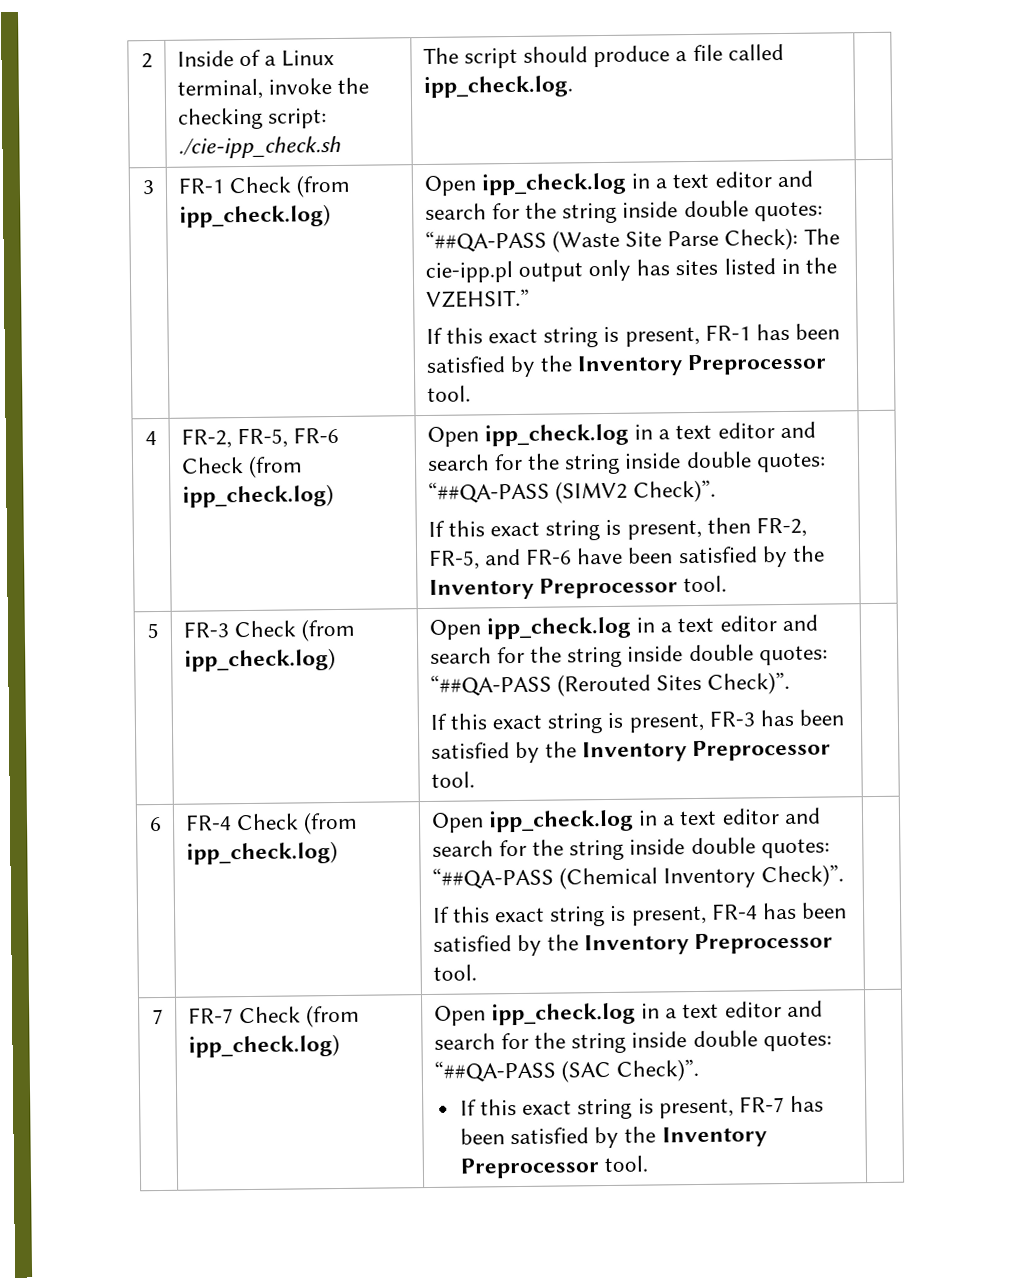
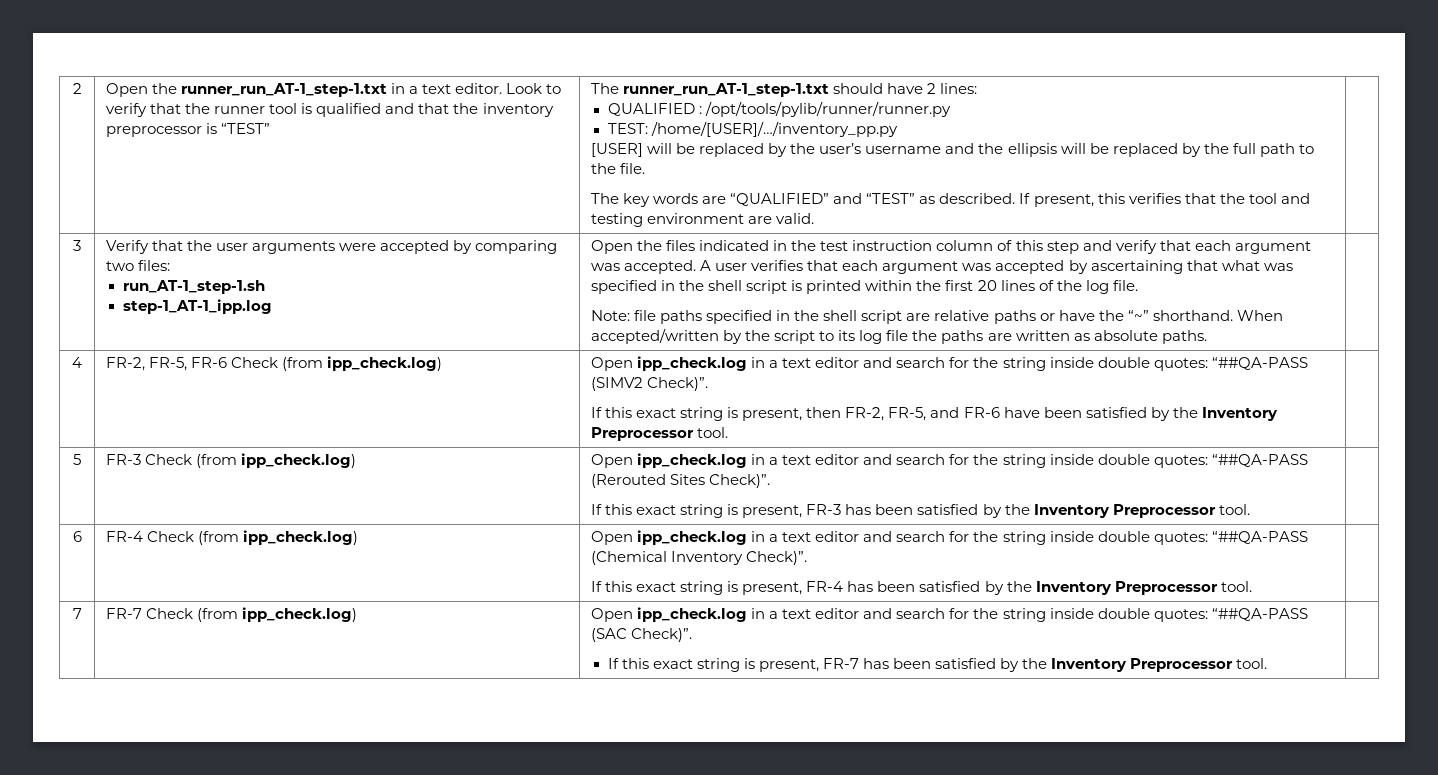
[176,49,335,67] [176,77,369,100] [177,107,327,130] [177,135,341,159] [422,43,784,69] [422,75,573,99] [141,180,155,195] [177,174,351,198] [178,204,331,228] [423,170,813,196] [424,200,823,224] [424,227,840,253] [424,257,837,283] [425,288,530,308] [425,323,841,348] [425,353,828,378] [426,385,471,402] Inside of a Linux terminal, invoke the checking script: ./cie-ipp_check.sh | The script should produce a file called ipp_check.log. | // 3 | FR-1 Check (from ipp_check.log) | Open ipp_check.log in a text editor and search for the string inside double quotes: “##QA-PASS (Waste Site Parse Check): The cie-ipp.pl output only has sites listed in the VZEHSIT.” // If this exact string is present, FR-1 has been satisfied by the Inventory Preprocessor tool. -> [106,83,562,97] [106,103,554,117] [106,123,271,137] [591,83,978,97] [607,101,951,117] [607,121,898,137] [591,143,1314,157] [591,163,646,174] [591,193,1310,207] [591,213,815,227] [73,240,81,251] [106,240,558,254] [106,260,171,271] [122,280,265,294] [122,299,272,314] [591,240,1311,254] [591,260,1293,274] [591,280,1138,294] [591,310,1283,324] [591,328,1207,344] Open the runner_run_AT-1_step-1.txt in a text editor. Look to verify that the runner tool is qualified and that the inventory preprocessor is “TEST” | The runner_run_AT-1_step-1.txt should have 2 lines: // QUALIFIED : /opt/tools/pylib/runner/runner.py // TEST: /home/[USER]/…/inventory_pp.py // [USER] will be replaced by the user’s username and the ellipsis will be replaced by the full path to the file. // The key words are “QUALIFIED” and “TEST” as described. If present, this verifies that the tool and testing environment are valid. | // 3 | Verify that the user arguments were accepted by comparing two files: // run_AT-1_step-1.sh // step-1_AT-1_ipp.log | Open the files indicated in the test instruction column of this step and verify that each argument was accepted. A user verifies that each argument was accepted by ascertaining that what was specified in the shell script is printed within the first 20 lines of the log file. // Note: file paths specified in the shell script are relative paths or have the “~” shorthand. When accepted/written by the script to its log file the paths are written as absolute paths.

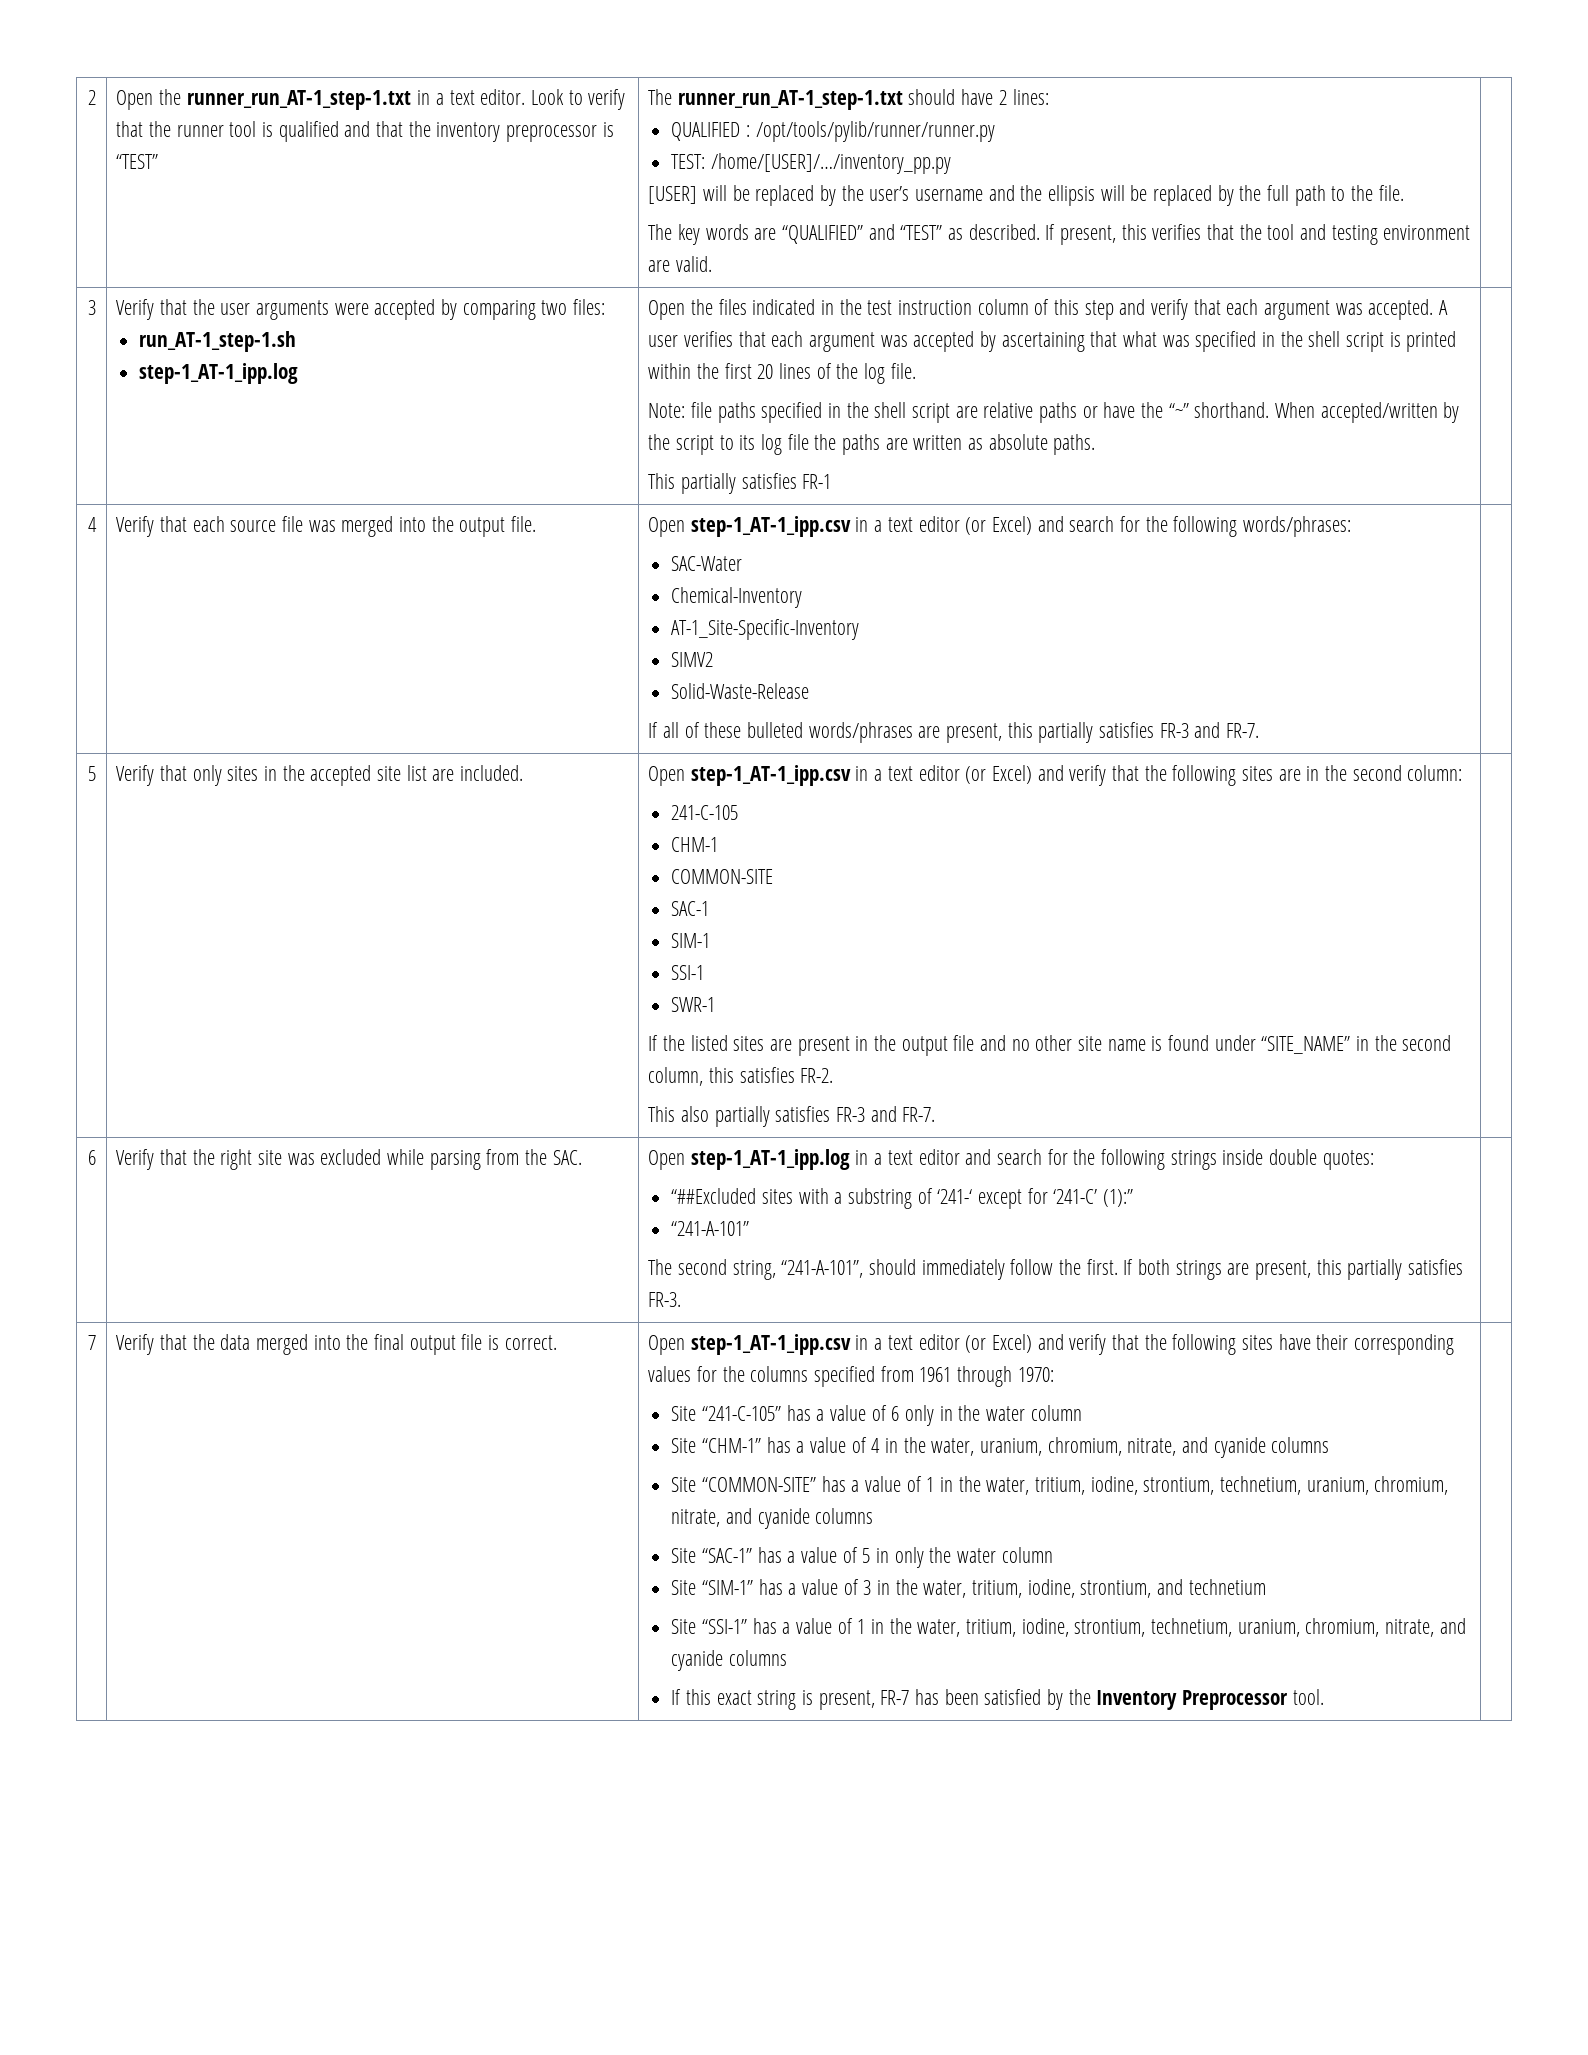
[72,357,82,368] [106,356,443,371] [591,356,1308,371] [591,377,709,391] [591,407,1278,421] [591,427,729,441] [73,454,81,465] [106,453,357,468] [591,453,1308,468] [591,474,771,488] [591,504,1250,518] [72,531,82,542] [106,530,359,545] [591,530,1308,545] [591,551,808,565] [591,581,1252,595] [72,608,82,619] [106,607,358,622] [591,607,1308,622] [591,628,693,642] | // 4 | FR-2, FR-5, FR-6 Check (from ipp_check.log) | Open ipp_check.log in a text editor and search for the string inside double quotes: “##QA-PASS (SIMV2 Check)”. // If this exact string is present, then FR-2, FR-5, and FR-6 have been satisfied by the Inventory Preprocessor tool. | // 5 | FR-3 Check (from ipp_check.log) | Open ipp_check.log in a text editor and search for the string inside double quotes: “##QA-PASS (Rerouted Sites Check)”. // If this exact string is present, FR-3 has been satisfied by the Inventory Preprocessor tool. | // 6 | FR-4 Check (from ipp_check.log) | Open ipp_check.log in a text editor and search for the string inside double quotes: “##QA-PASS (Chemical Inventory Check)”. // If this exact string is present, FR-4 has been satisfied by the Inventory Preprocessor tool. | // 7 | FR-7 Check (from ipp_check.log) | Open ipp_check.log in a text editor and search for the string inside double quotes: “##QA-PASS (SAC Check)”. -> [648,473,832,494] [87,517,97,532] [116,516,536,537] [648,516,1351,537] [671,556,743,571] [671,587,803,608] [671,619,860,640] [671,652,714,667] [671,683,810,699] [648,722,1259,743] [87,766,96,781] [116,765,523,786] [648,765,1463,786] [671,805,739,820] [671,837,719,852] [671,869,774,884] [671,901,710,916] [671,933,711,948] [671,965,705,980] [671,997,716,1012] [648,1035,1452,1056] [648,1067,834,1086] [648,1106,936,1127] [87,1150,96,1165] [116,1149,582,1170] [648,1149,1374,1170] [671,1188,1133,1209] [671,1221,750,1236] [648,1259,1463,1280] [648,1292,682,1307] [87,1335,96,1350] [116,1334,557,1355] [648,1334,1454,1355] [648,1366,1054,1387] [671,1405,1082,1426] [671,1437,1330,1458] [671,1476,1449,1495] [671,1508,874,1529] [671,1547,1053,1568] [671,1579,1266,1598] [671,1618,1466,1637] [671,1650,787,1671] // This partially satisfies FR-1 | // 4 | Verify that each source file was merged into the output file. | Open step-1_AT-1_ipp.csv in a text editor (or Excel) and search for the following words/phrases: // SAC-Water // Chemical-Inventory // AT-1_Site-Specific-Inventory // SIMV2 // Solid-Waste-Release // If all of these bulleted words/phrases are present, this partially satisfies FR-3 and FR-7. | // 5 | Verify that only sites in the accepted site list are included. | Open step-1_AT-1_ipp.csv in a text editor (or Excel) and verify that the following sites are in the second column: // 241-C-105 // CHM-1 // COMMON-SITE // SAC-1 // SIM-1 // SSI-1 // SWR-1 // If the listed sites are present in the output file and no other site name is found under “SITE_NAME” in the second column, this satisfies FR-2. // This also partially satisfies FR-3 and FR-7. | // 6 | Verify that the right site was excluded while parsing from the SAC. | Open step-1_AT-1_ipp.log in a text editor and search for the following strings inside double quotes: // “##Excluded sites with a substring of ‘241-‘ except for ‘241-C’ (1):” // “241-A-101” // The second string, “241-A-101”, should immediately follow the first. If both strings are present, this partially satisfies FR-3. | // 7 | Verify that the data merged into the final output file is correct. | Open step-1_AT-1_ipp.csv in a text editor (or Excel) and verify that the following sites have their corresponding values for the columns specified from 1961 through 1970: // Site “241-C-105” has a value of 6 only in the water column // Site “CHM-1” has a value of 4 in the water, uranium, chromium, nitrate, and cyanide columns // Site “COMMON-SITE” has a value of 1 in the water, tritium, iodine, strontium, technetium, uranium, chromium, nitrate, and cyanide columns // Site “SAC-1” has a value of 5 in only the water column // Site “SIM-1” has a value of 3 in the water, tritium, iodine, strontium, and technetium // Site “SSI-1” has a value of 1 in the water, tritium, iodine, strontium, technetium, uranium, chromium, nitrate, and cyanide columns

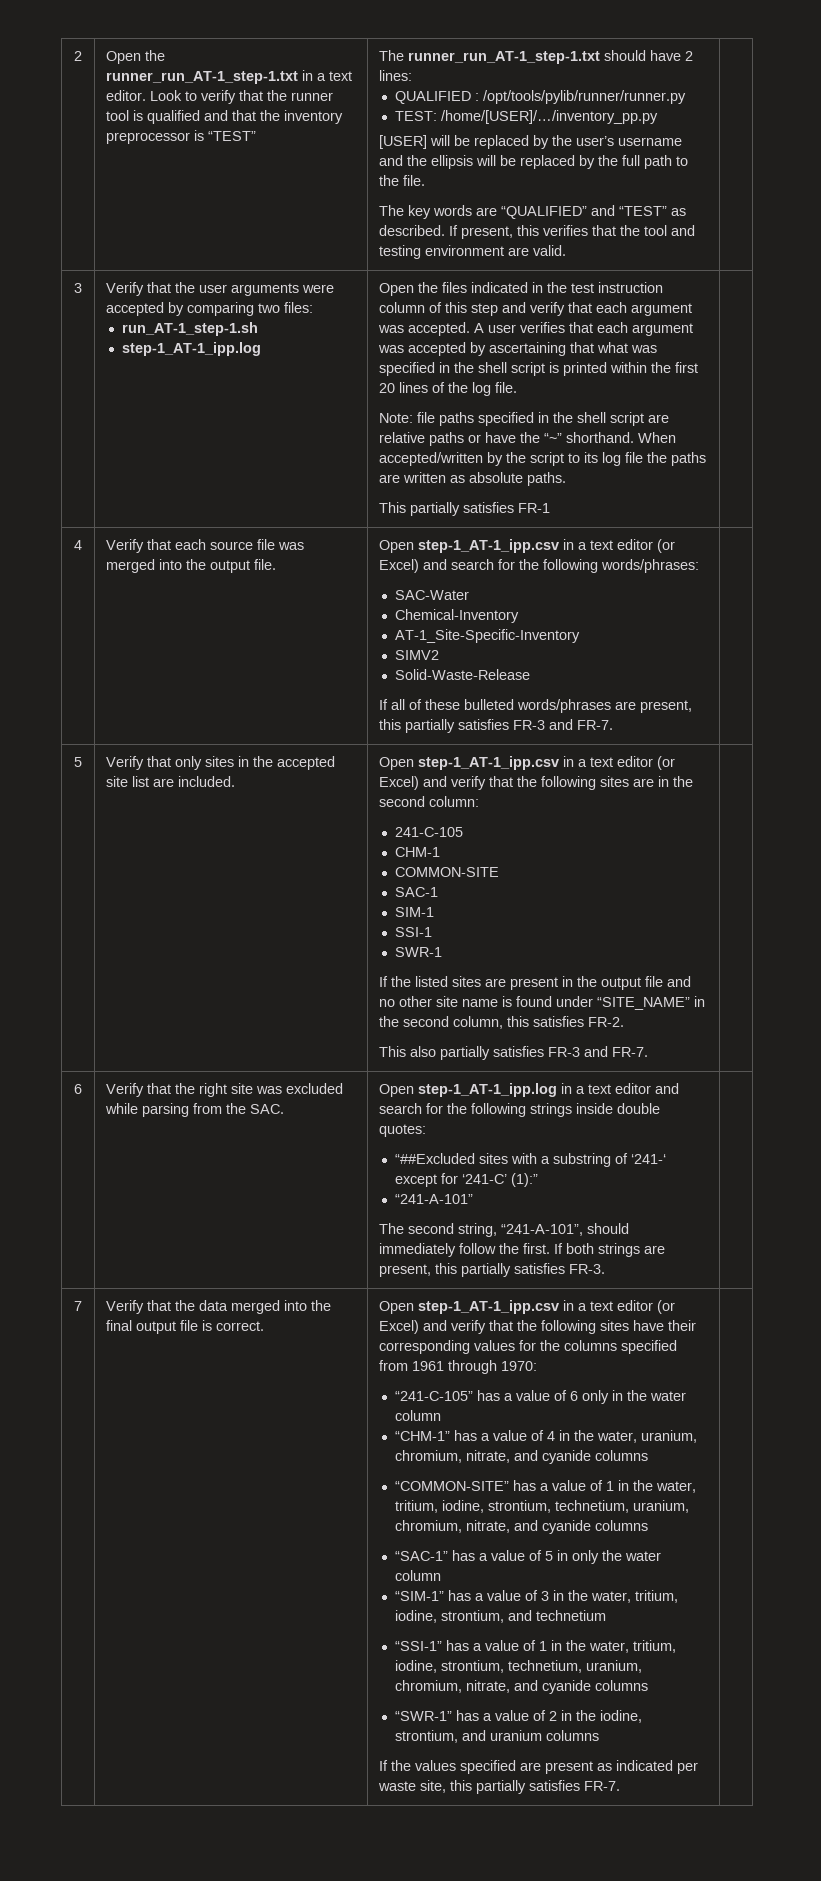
[671,1406,697,1421] Site -> (538, 1366) none
[671,1438,697,1453] Site -> (442, 1415) none
[671,1477,697,1492] Site -> (649, 1455) none
[671,1548,697,1563] Site -> (649, 1525) none
[671,1580,697,1595] Site -> (442, 1575) none
[671,1619,697,1634] Site -> (607, 1615) none
[671,1689,1324,1710] If this exact string is present, FR-7 has been satisfied by the Inventory Preprocessor tool. -> [395,1710,643,1723] [395,1730,600,1743] [379,1760,699,1774] [378,1780,621,1794] “SWR-1” has a value of 2 in the iodine, strontium, and uranium columns // If the values specified are present as indicated per waste site, this partially satisfies FR-7.

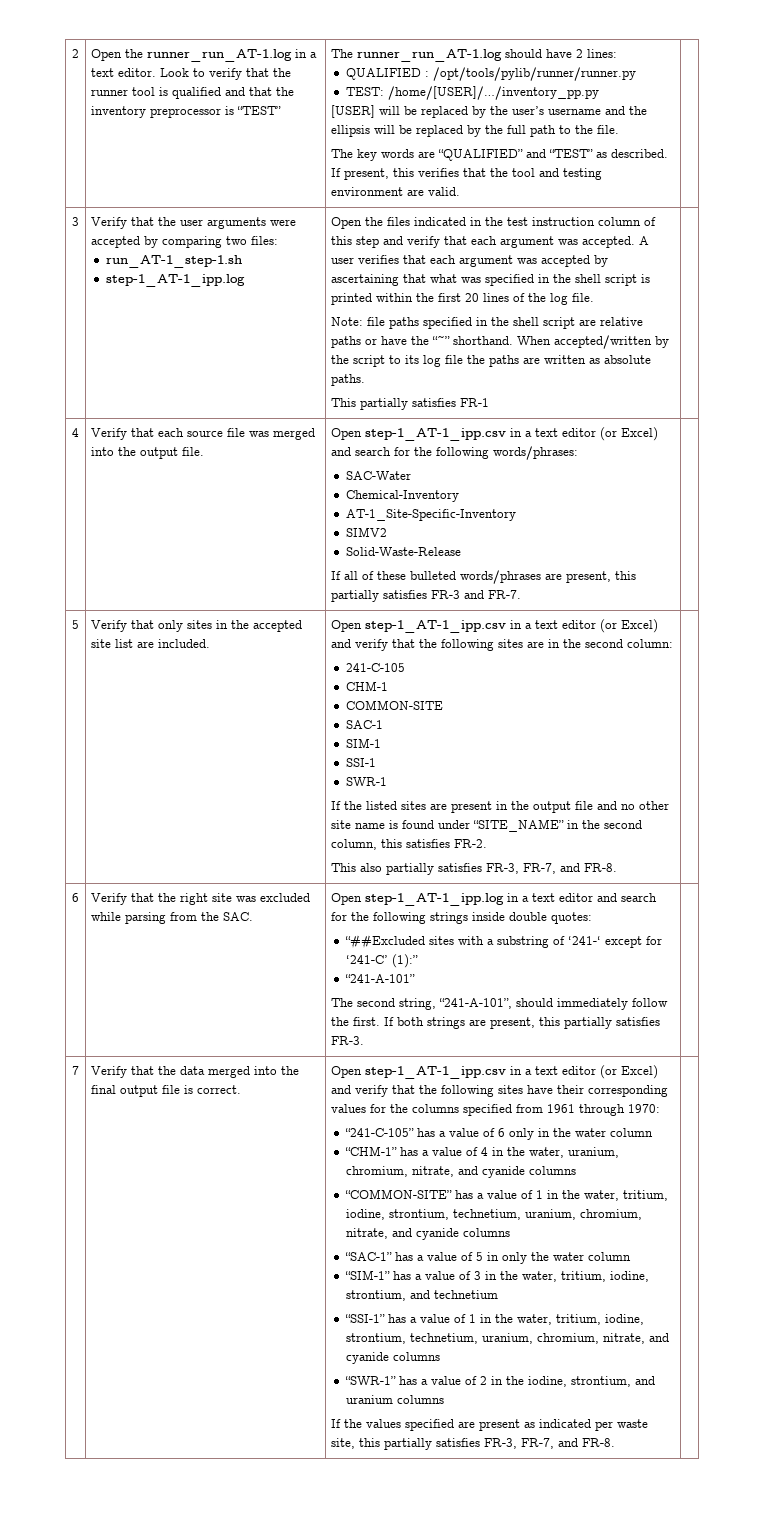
[106,71,299,84] runner_run_AT-1_step-1.txt -> [147,49,293,62] runner_run_AT-1.log
[408,51,601,64] runner_run_AT-1_step-1.txt -> [357,49,503,62] runner_run_AT-1.log
[548,1046,649,1057] FR-3 and FR-7. -> [486,863,618,874] FR-3, FR-7, and FR-8.
[584,1781,621,1791] FR-7. -> [484,1438,616,1449] FR-3, FR-7, and FR-8.

